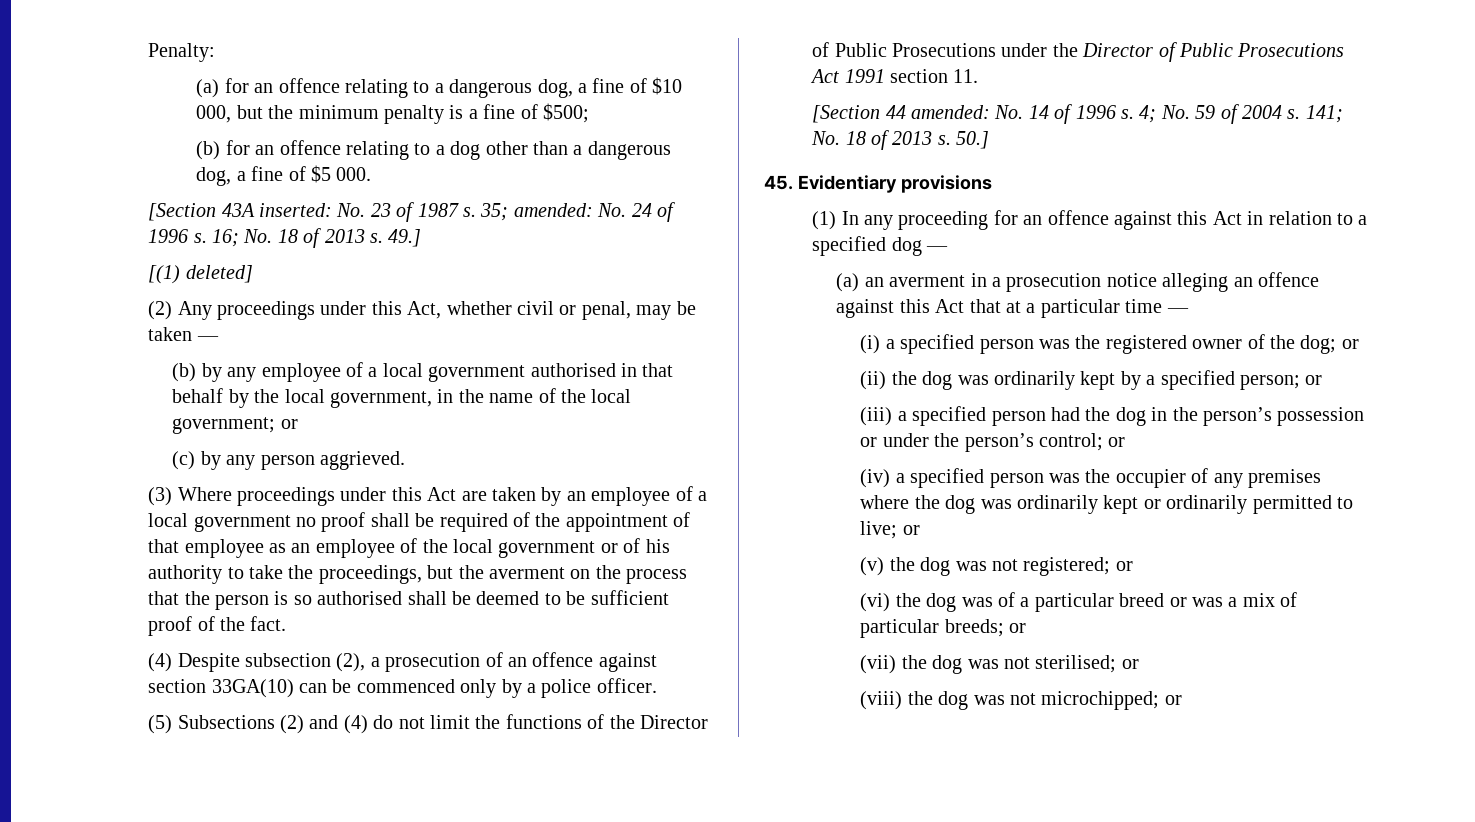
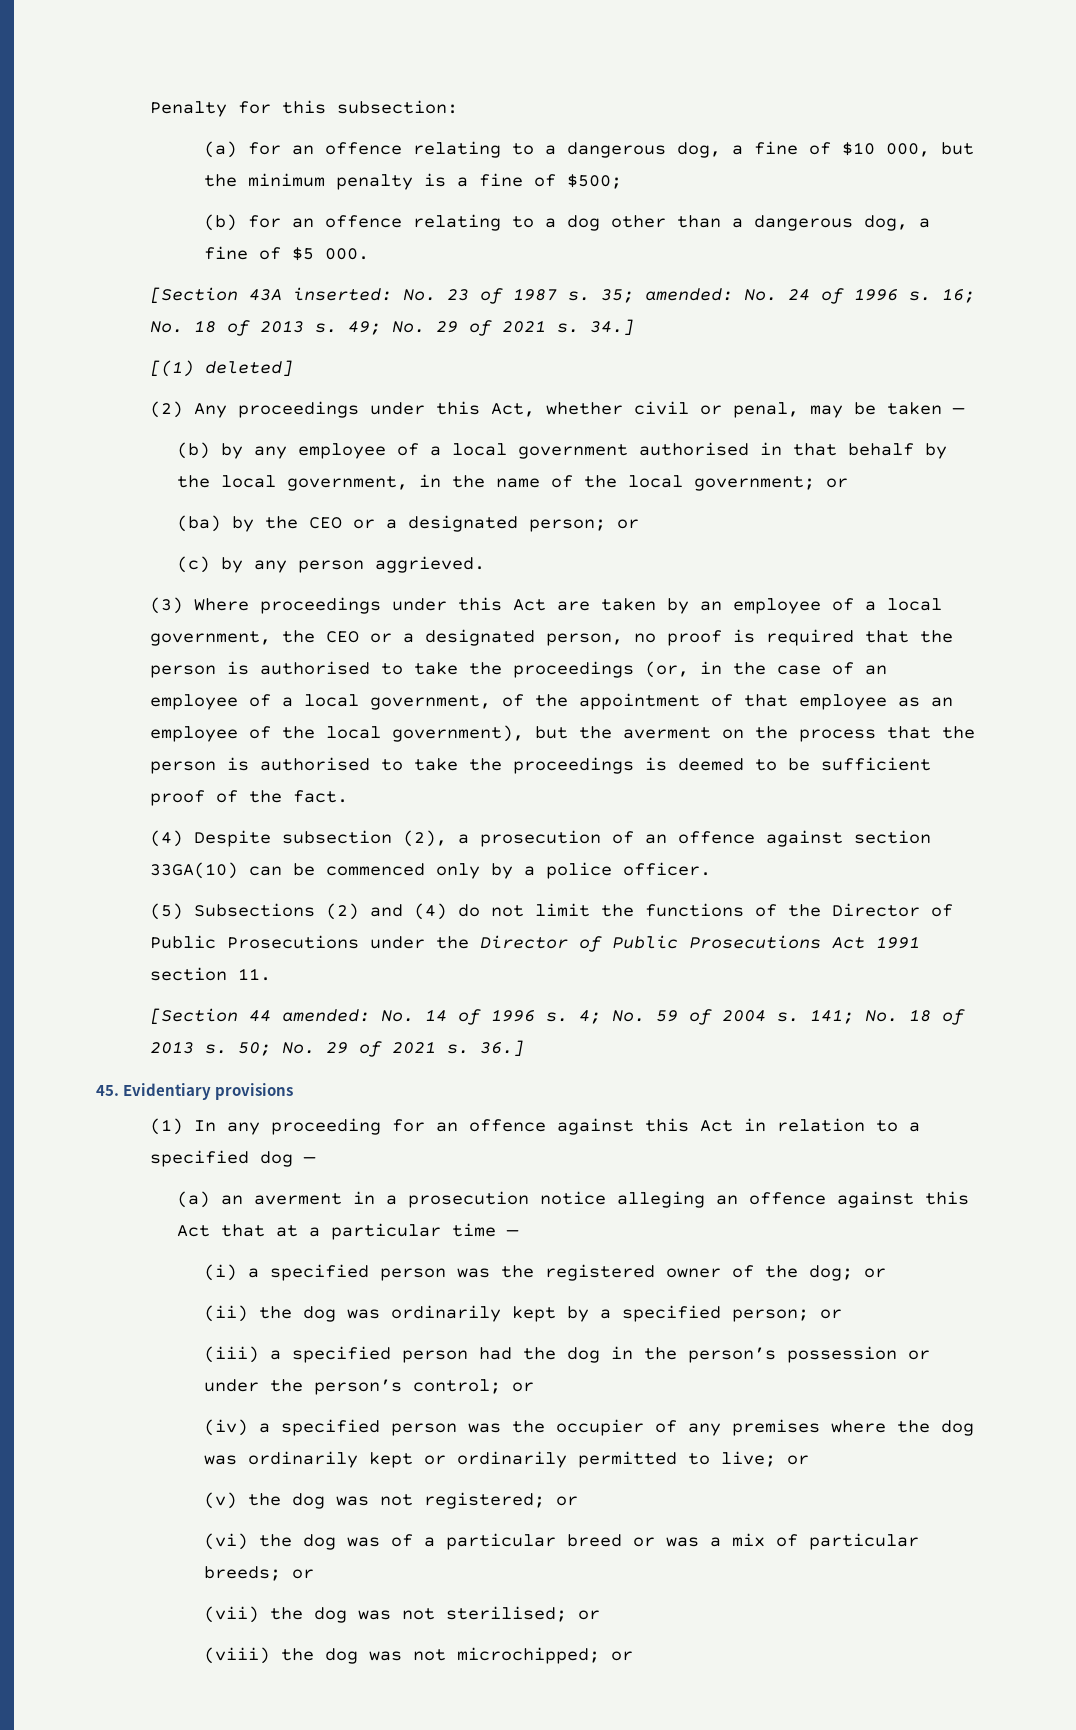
[148,43,216,62] Penalty: -> [150,100,459,117] Penalty for this subsection:
[388,229,422,247] 49.] -> [348,319,635,336] 49; No. 29 of 2021 s. 34.]
(298, 424) none -> [177,515,640,532] // (ba) by the CEO or a designated person; or
[193,512,508,532] government no proof shall be required -> [150,629,954,646] [150,661,888,678] [150,694,492,710] government, the CEO or a designated person, no proof is required that the person is authorised to take the proceedings (or, in the case of an employee of a local government,
[498,538,670,558] [148,565,422,584] government or of his authority to take the proceedings, -> [392,725,525,742] government),
[293,591,472,605] so authorised shall be -> [260,757,668,774] authorised to take the proceedings is
[956,131,990,149] 50.] -> [238,1040,525,1057] 50; No. 29 of 2021 s. 36.]

